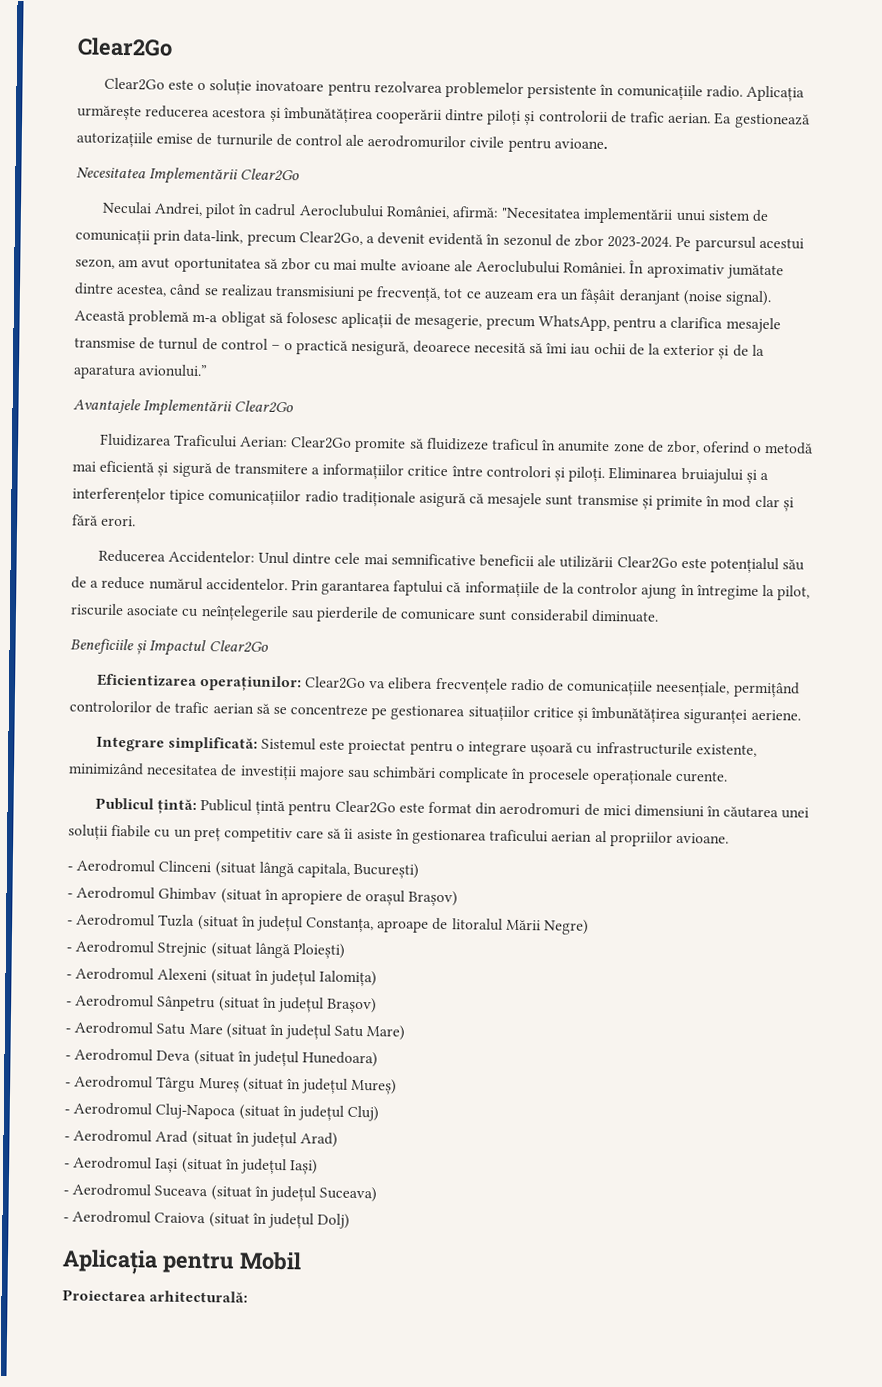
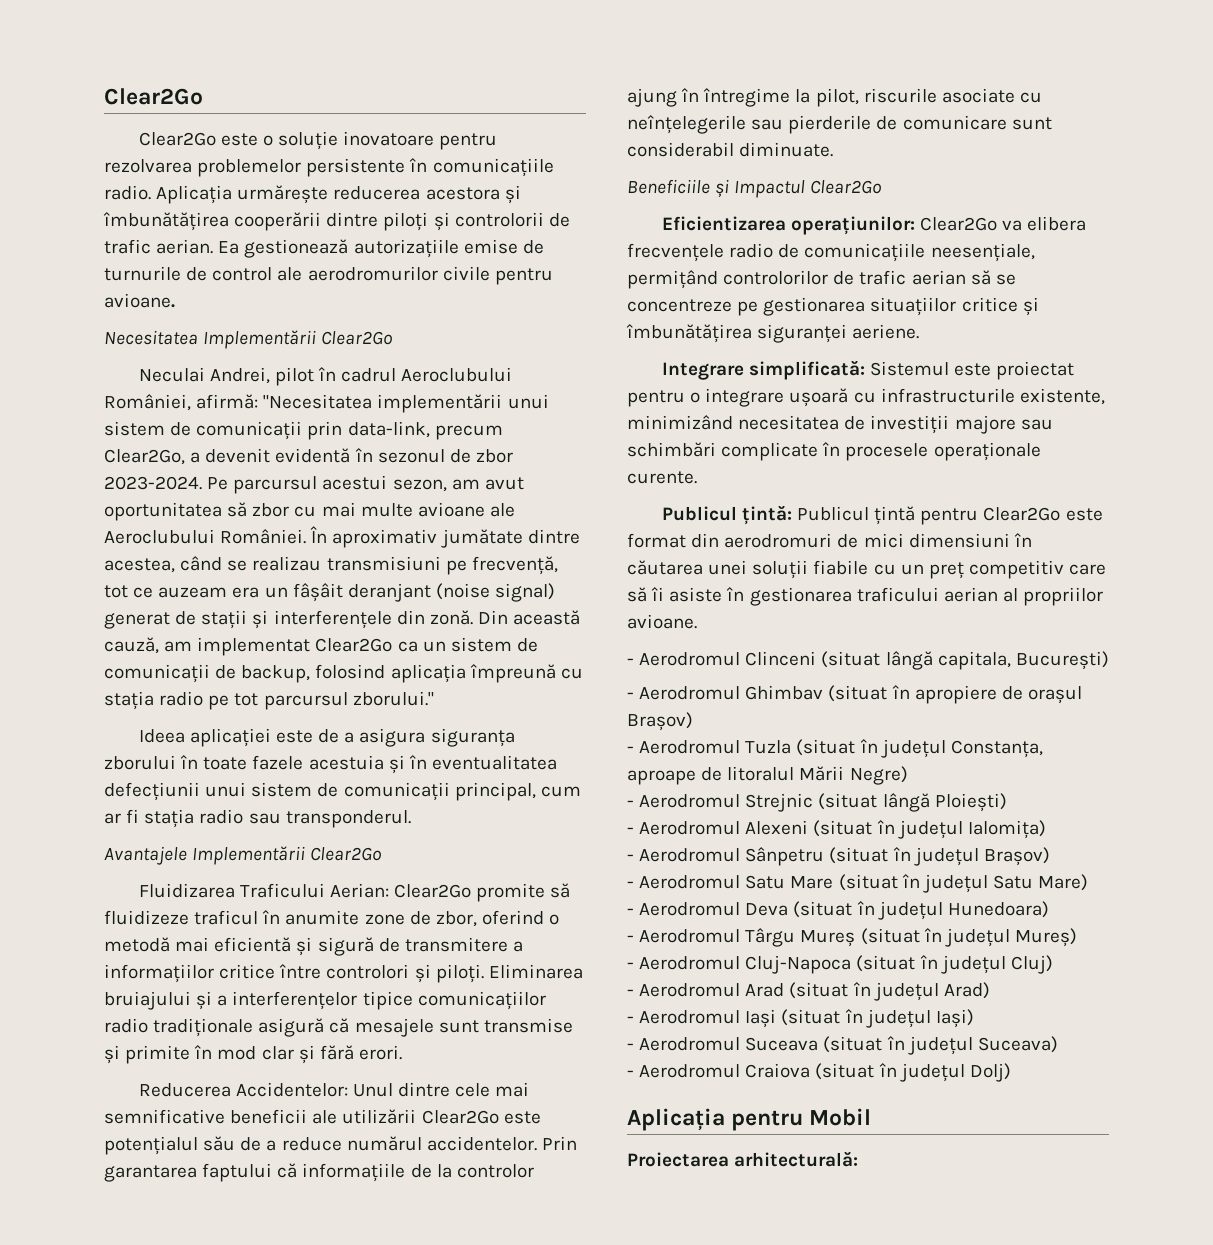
[724,290,772,307] [74,310,781,334] [74,337,765,360] [73,364,209,380] signal). Această problemă m-a obligat să folosesc aplicații de mesagerie, precum WhatsApp, pentru a clarifica mesajele transmise de turnul de control – o practică nesigură, deoarece necesită să îmi iau ochii de la exterior și de la aparatura avionului.” -> [495,583,556,602] [104,610,581,629] [104,637,538,656] [104,664,583,683] [104,691,434,710] [138,728,515,747] [104,755,557,774] [104,782,581,801] [104,809,411,828] signal) generat de stații și interferențele din zonă. Din această cauză, am implementat Clear2Go ca un sistem de comunicații de backup, folosind aplicația împreună cu stația radio pe tot parcursul zborului." // Ideea aplicației este de a asigura siguranța zborului în toate fazele acestuia și în eventualitatea defecțiunii unui sistem de comunicații principal, cum ar fi stația radio sau transponderul.

